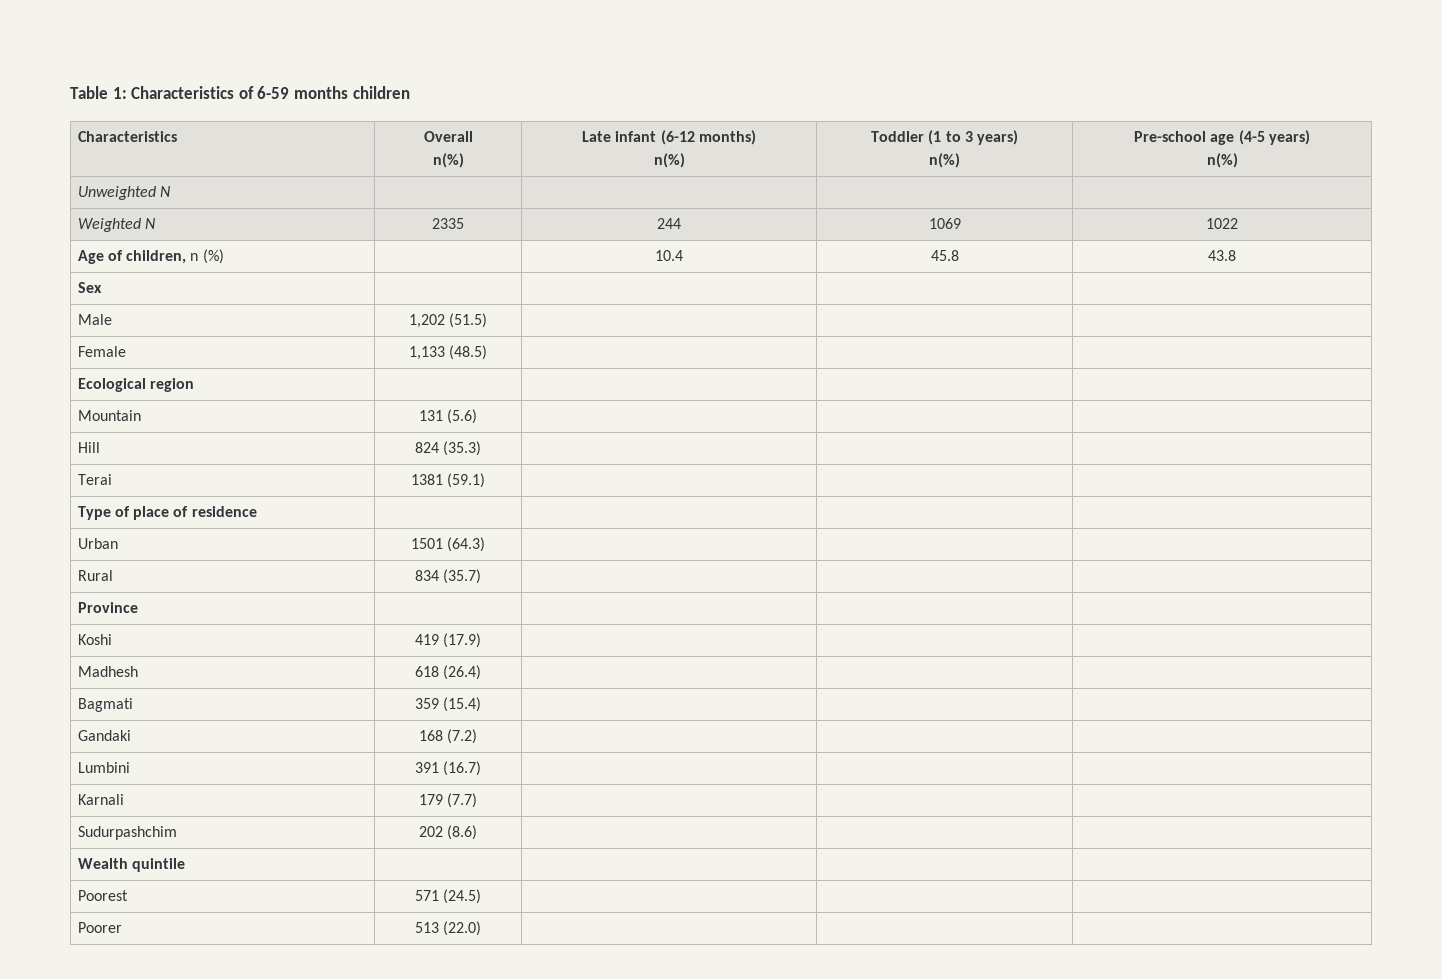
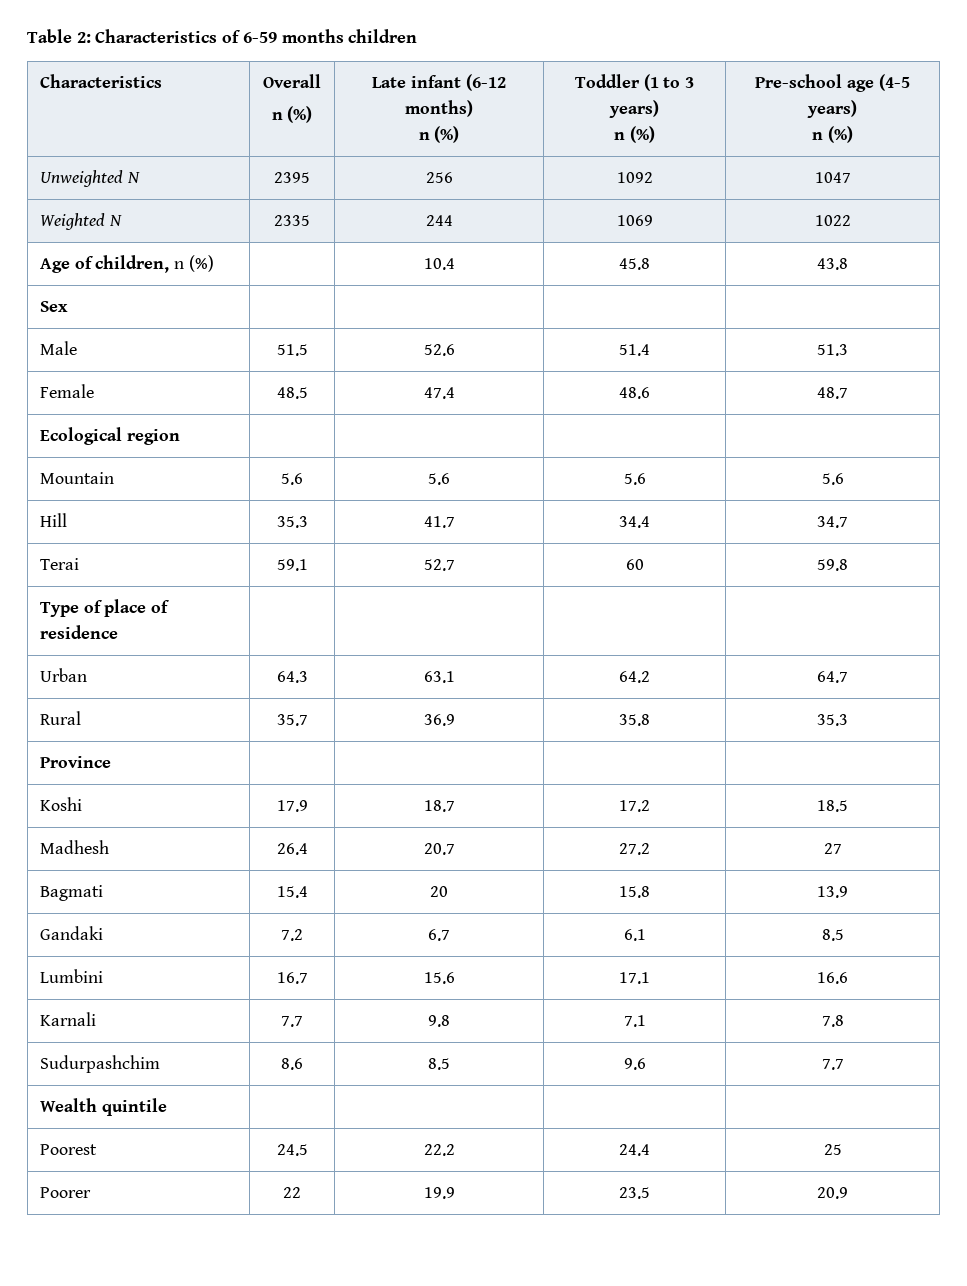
[112,87,127,99] 1: -> [76,32,91,43] 2:
[432,153,464,168] n(%) -> [271,106,313,123] n (%)
[653,153,685,168] n(%) -> [418,126,460,143] n (%)
[929,153,961,168] n(%) -> [614,126,655,143] n (%)
[1206,153,1238,168] n(%) -> [812,126,853,143] n (%)
(171, 191) | | | -> [274,172,310,183] [425,172,453,183] [616,172,653,183] [814,172,851,183] 2395 | 256 | 1092 | 1047
[408,313,488,328] [77,346,126,357] [408,345,488,360] [77,378,195,392] [77,410,141,421] [418,409,478,424] [77,442,100,453] [414,441,482,456] [77,474,112,485] [410,473,486,488] 1,202 (51.5) | | | // Female | 1,133 (48.5) | | | // Ecological region | | | | // Mountain | 131 (5.6) | | | // Hill | 824 (35.3) | | | // Terai | 1381 (59.1) | | | -> [276,344,308,356] [423,344,455,356] [619,344,650,356] [817,344,848,356] [39,384,94,398] [276,387,308,399] [423,387,455,399] [619,387,650,399] [817,387,848,399] [39,427,180,445] [39,472,114,484] [281,473,303,485] [428,473,450,485] [623,473,646,485] [821,473,844,485] [39,513,67,527] [276,516,308,528] [423,516,455,528] [619,516,650,528] [817,516,848,528] [39,558,79,570] [276,559,308,571] [423,559,455,571] [625,559,644,570] [817,559,848,571] 51.5 | 52.6 | 51.4 | 51.3 // Female | 48.5 | 47.4 | 48.6 | 48.7 // Ecological region | | | | // Mountain | 5.6 | 5.6 | 5.6 | 5.6 // Hill | 35.3 | 41.7 | 34.4 | 34.7 // Terai | 59.1 | 52.7 | 60 | 59.8
[410,537,486,552] [77,570,113,581] [414,569,482,584] [77,602,138,613] [77,634,112,645] [414,633,482,648] [77,666,138,677] [414,665,482,680] [77,698,133,712] [414,697,482,712] [77,730,131,741] [418,729,478,744] [77,762,130,773] [414,761,482,776] [77,794,124,805] [418,793,478,808] [77,826,177,840] [418,825,478,840] [77,858,186,872] [77,890,128,901] [414,889,482,904] [77,922,122,933] [414,921,482,936] 1501 (64.3) | | | // Rural | 834 (35.7) | | | // Province | | | | // Koshi | 419 (17.9) | | | // Madhesh | 618 (26.4) | | | // Bagmati | 359 (15.4) | | | // Gandaki | 168 (7.2) | | | // Lumbini | 391 (16.7) | | | // Karnali | 179 (7.7) | | | // Sudurpashchim | 202 (8.6) | | | // Wealth quintile | | | | // Poorest | 571 (24.5) | | | // Poorer | 513 (22.0) | | | -> [276,671,308,683] [423,671,455,683] [619,671,650,683] [817,671,848,683] [39,711,81,725] [276,714,308,726] [423,714,455,726] [619,714,650,726] [817,714,848,726] [39,756,111,768] [39,797,82,811] [276,800,308,812] [423,800,455,812] [619,800,650,812] [817,800,848,812] [39,840,109,854] [276,843,308,855] [423,843,455,855] [619,843,650,855] [823,843,842,854] [39,885,103,901] [276,886,308,898] [430,886,448,897] [619,886,650,898] [817,886,848,898] [39,926,103,940] [281,929,303,941] [428,929,450,941] [623,929,646,941] [821,929,844,941] [39,969,103,983] [276,972,308,984] [423,972,455,984] [619,972,650,984] [817,972,848,984] [39,1012,96,1026] [281,1016,303,1027] [428,1015,450,1027] [623,1015,646,1027] [821,1015,844,1027] [39,1055,160,1073] [281,1058,303,1070] [428,1058,450,1070] [623,1058,646,1070] [821,1059,844,1070] [39,1098,167,1116] [39,1144,97,1155] [276,1144,308,1156] [423,1144,455,1156] [619,1144,650,1156] [823,1144,842,1155] [39,1187,91,1198] [283,1187,301,1198] [423,1187,455,1199] [619,1187,650,1199] [817,1187,848,1199] 64.3 | 63.1 | 64.2 | 64.7 // Rural | 35.7 | 36.9 | 35.8 | 35.3 // Province | | | | // Koshi | 17.9 | 18.7 | 17.2 | 18.5 // Madhesh | 26.4 | 20.7 | 27.2 | 27 // Bagmati | 15.4 | 20 | 15.8 | 13.9 // Gandaki | 7.2 | 6.7 | 6.1 | 8.5 // Lumbini | 16.7 | 15.6 | 17.1 | 16.6 // Karnali | 7.7 | 9.8 | 7.1 | 7.8 // Sudurpashchim | 8.6 | 8.5 | 9.6 | 7.7 // Wealth quintile | | | | // Poorest | 24.5 | 22.2 | 24.4 | 25 // Poorer | 22 | 19.9 | 23.5 | 20.9

